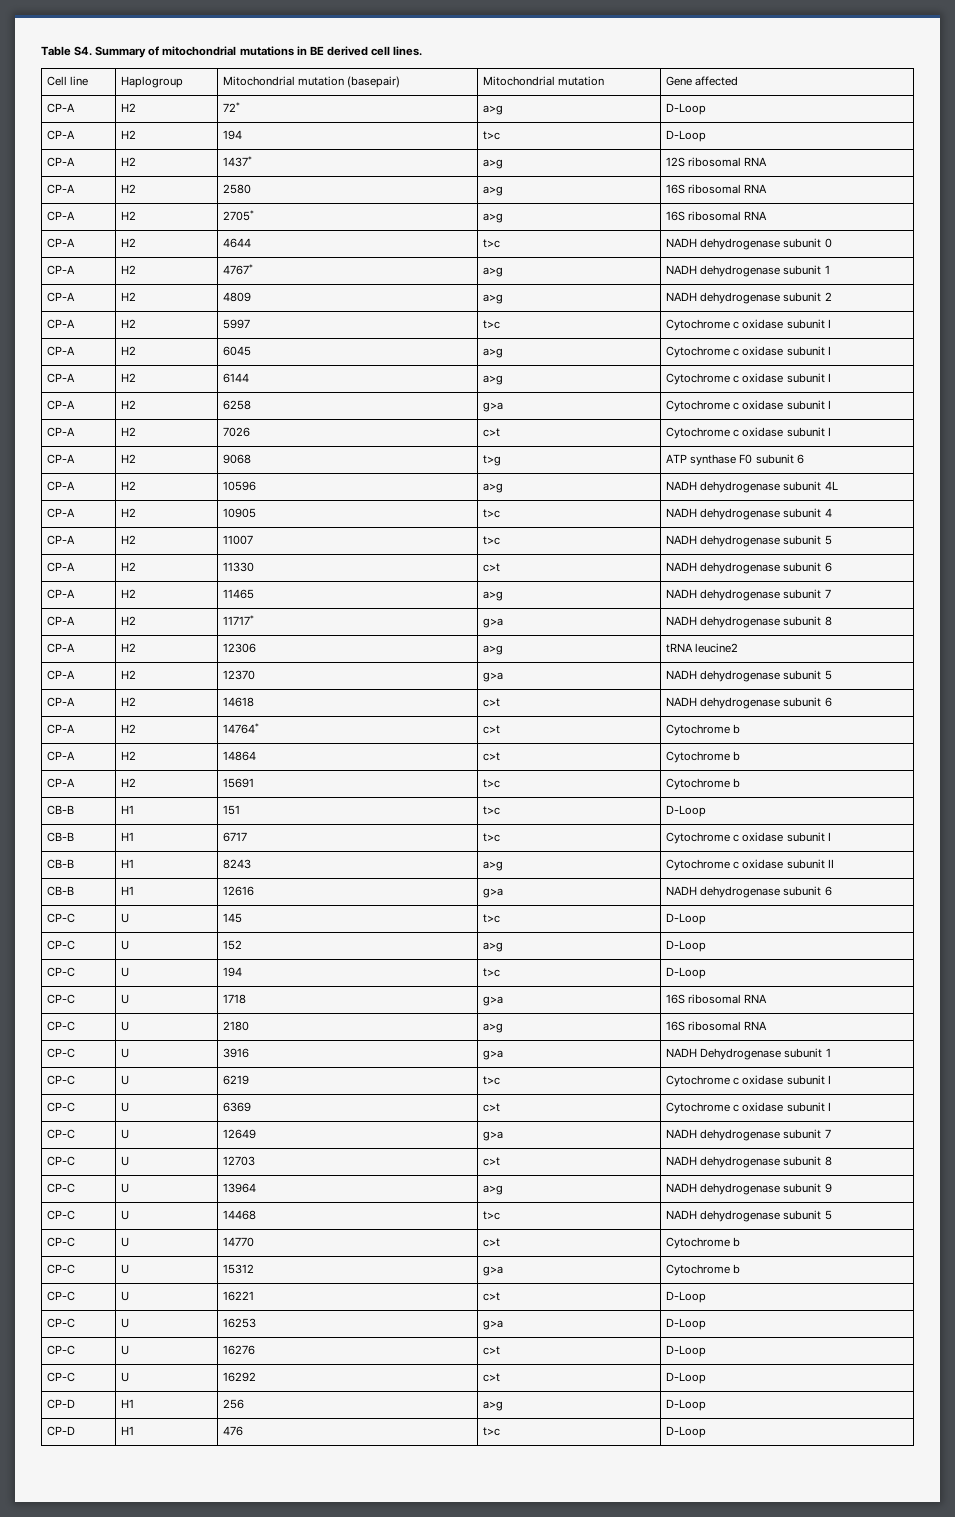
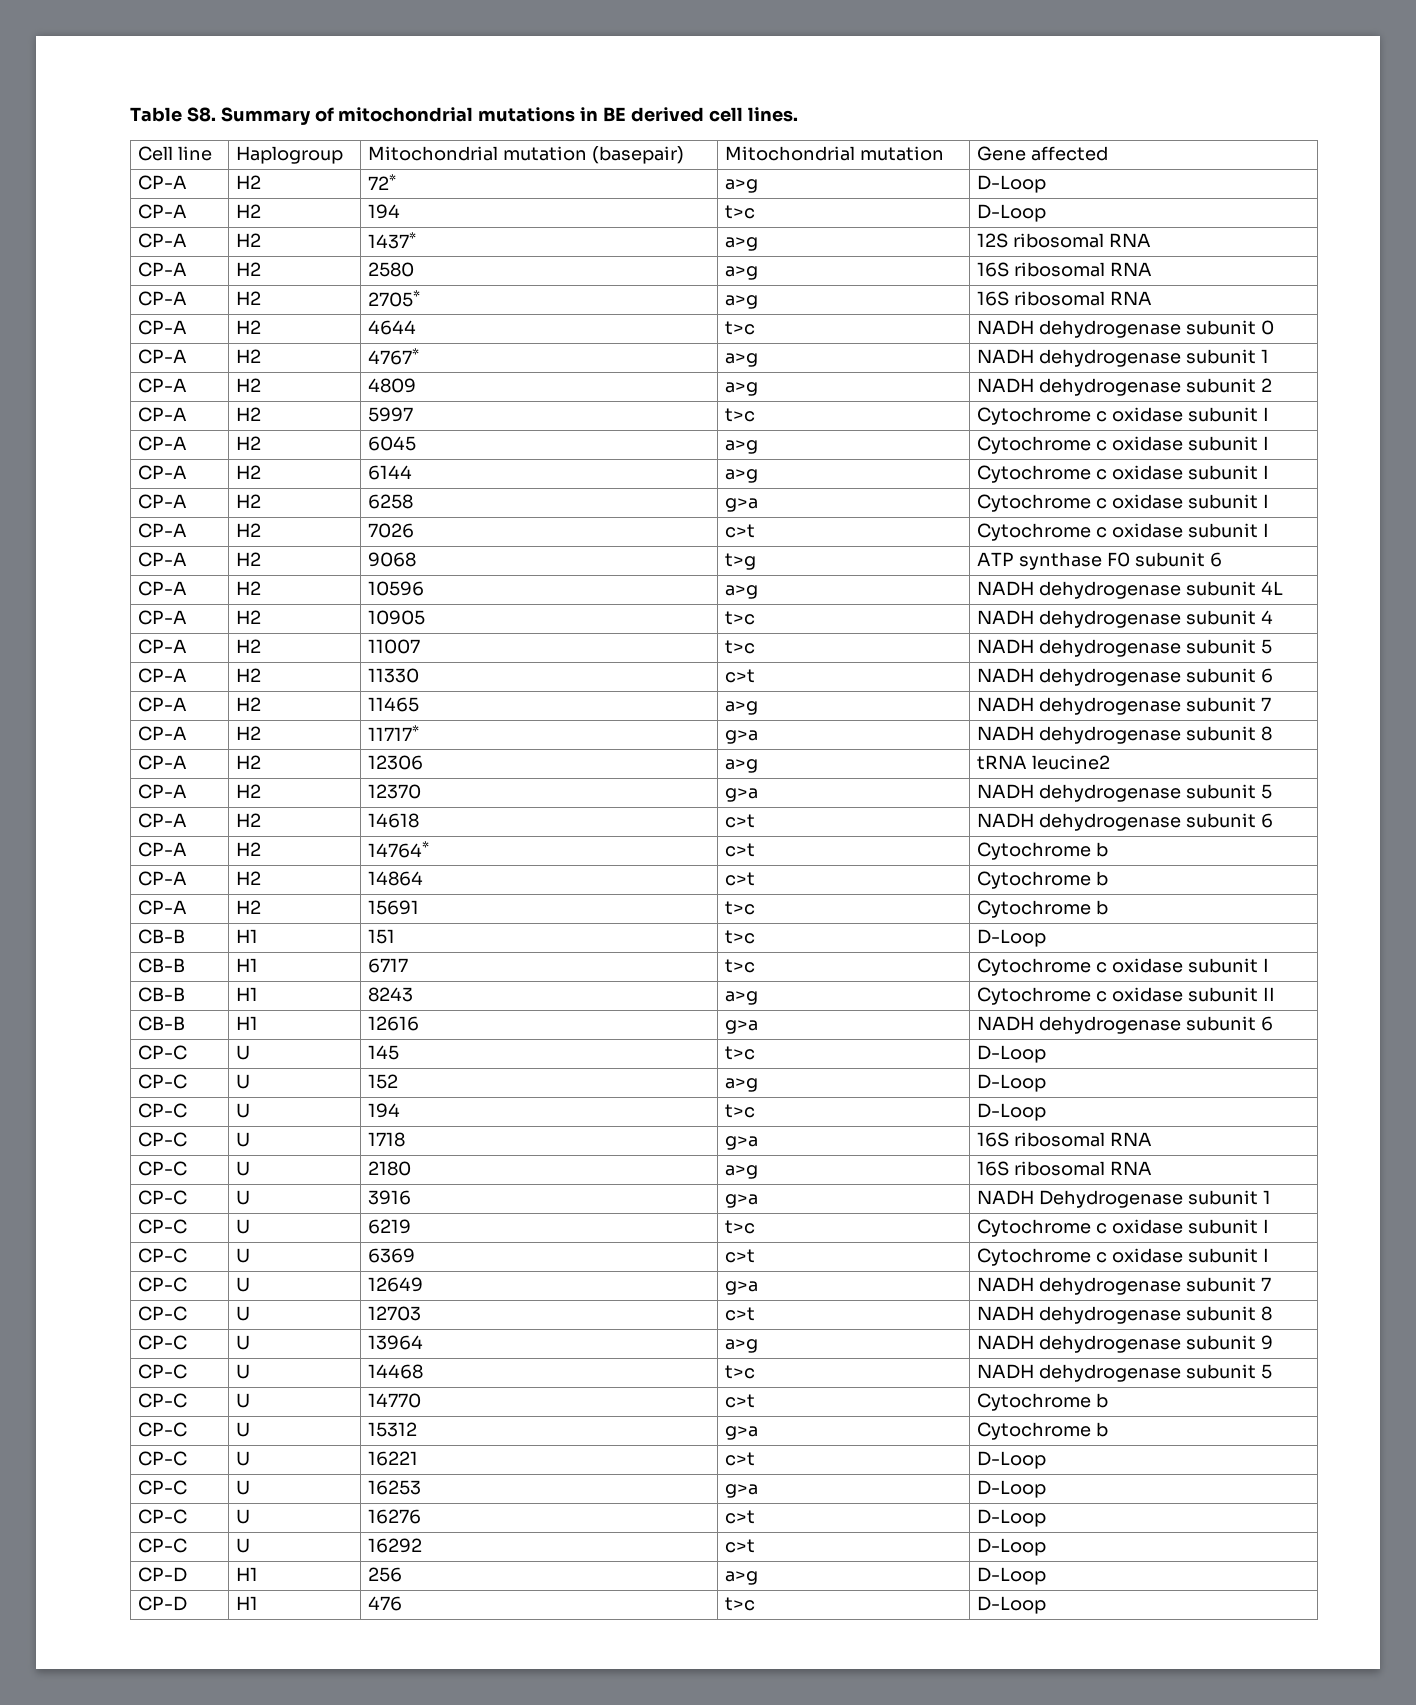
[74,46,93,56] S4. -> [186,107,216,122] S8.

